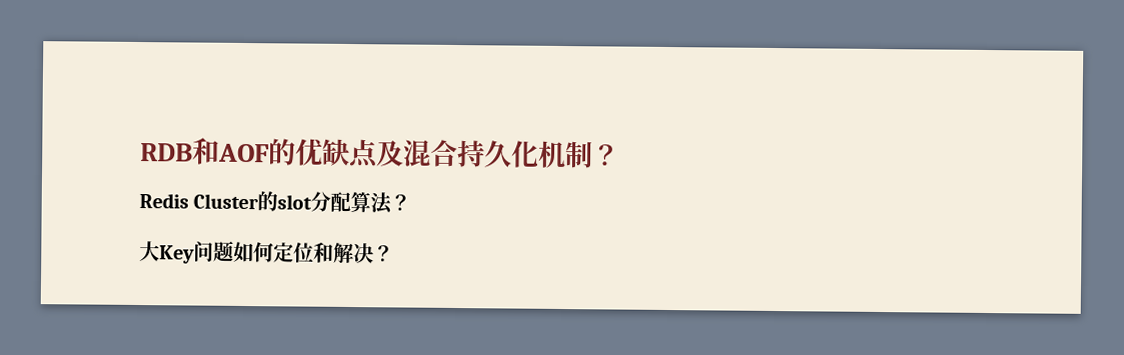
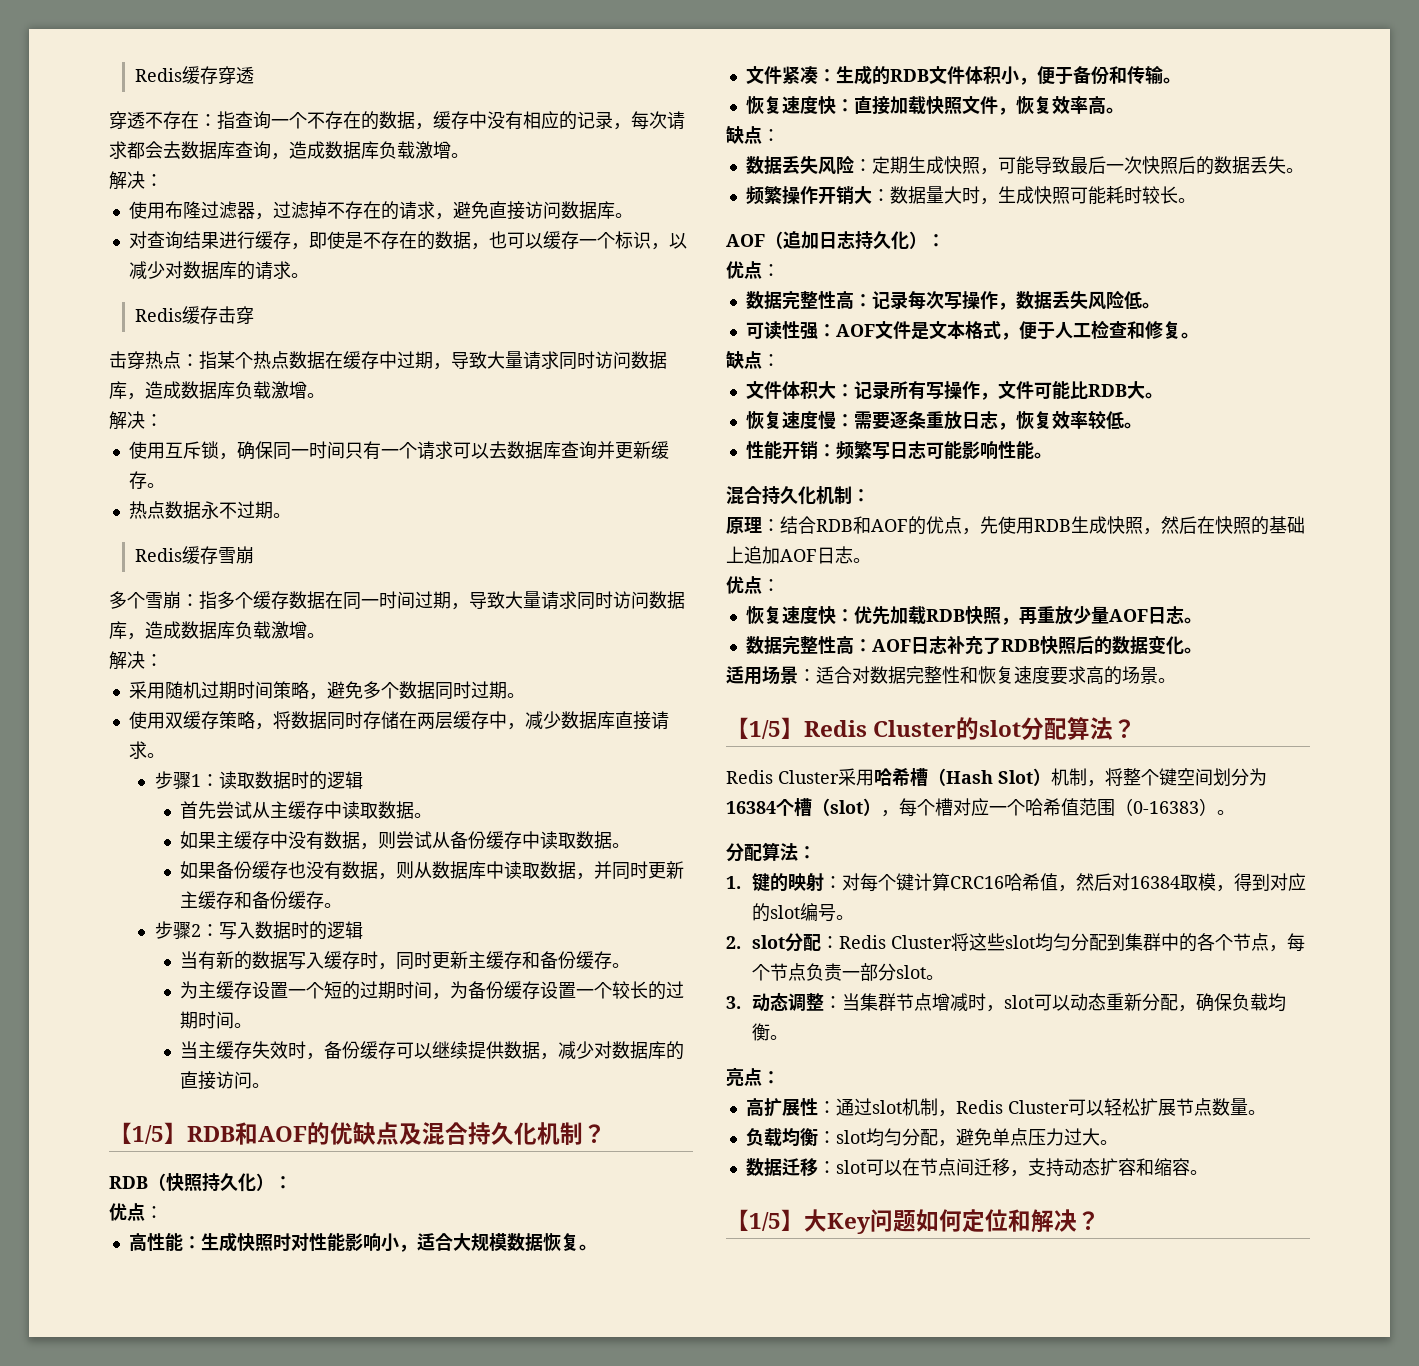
(140, 152) none -> [134,66,254,85] [109,111,685,130] [109,141,469,160] [109,171,163,190] [128,201,633,220] [128,231,687,250] [128,261,309,280] [134,306,254,325] [109,351,667,370] [109,381,325,400] [109,411,163,430] [128,441,669,460] [128,471,165,489] [128,501,291,519] [134,546,254,564] [109,591,685,610] [109,621,325,640] [109,651,163,670] [128,681,525,700] [128,711,669,730] [128,741,165,759] [154,771,363,790] [180,801,433,819] [180,831,631,850] [180,861,685,880] [180,891,343,909] [154,921,363,940] [180,951,631,970] [180,981,685,1000] [180,1011,253,1029] [180,1041,685,1060] [180,1071,271,1090] [109,1122,187,1144] Redis缓存穿透 // 穿透不存在：指查询一个不存在的数据，缓存中没有相应的记录，每次请求都会去数据库查询，造成数据库负载激增。 // 解决： // 使用布隆过滤器，过滤掉不存在的请求，避免直接访问数据库。 // 对查询结果进行缓存，即使是不存在的数据，也可以缓存一个标识，以减少对数据库的请求。 // Redis缓存击穿 // 击穿热点：指某个热点数据在缓存中过期，导致大量请求同时访问数据库，造成数据库负载激增。 // 解决： // 使用互斥锁，确保同一时间只有一个请求可以去数据库查询并更新缓存。 // 热点数据永不过期。 // Redis缓存雪崩 // 多个雪崩：指多个缓存数据在同一时间过期，导致大量请求同时访问数据库，造成数据库负载激增。 // 解决： // 采用随机过期时间策略，避免多个数据同时过期。 // 使用双缓存策略，将数据同时存储在两层缓存中，减少数据库直接请求。 // 步骤1：读取数据时的逻辑 // 首先尝试从主缓存中读取数据。 // 如果主缓存中没有数据，则尝试从备份缓存中读取数据。 // 如果备份缓存也没有数据，则从数据库中读取数据，并同时更新主缓存和备份缓存。 // 步骤2：写入数据时的逻辑 // 当有新的数据写入缓存时，同时更新主缓存和备份缓存。 // 为主缓存设置一个短的过期时间，为备份缓存设置一个较长的过期时间。 // 当主缓存失效时，备份缓存可以继续提供数据，减少对数据库的直接访问。 // 【1/5】
(620, 155) none -> [109,1173,292,1192] [109,1203,163,1221] [128,1232,597,1252] [745,65,1181,85] [745,95,1124,115] [726,126,780,144] [745,155,1304,175] [745,185,1196,205] [726,231,945,250] [726,261,780,279] [745,290,1160,310] [745,320,1199,340] [726,351,780,369] [745,381,1163,400] [745,410,1142,430] [745,440,1052,460] [726,486,870,505] [726,516,1305,535] [726,546,871,564] [726,576,780,594] [745,606,1202,625] [745,635,1202,655] [726,666,1176,685] [726,717,804,739] RDB（快照持久化）： // 优点： // 高性能：生成快照时对性能影响小，适合大规模数据恢复。 // 文件紧凑：生成的RDB文件体积小，便于备份和传输。 // 恢复速度快：直接加载快照文件，恢复效率高。 // 缺点： // 数据丢失风险：定期生成快照，可能导致最后一次快照后的数据丢失。 // 频繁操作开销大：数据量大时，生成快照可能耗时较长。 // AOF（追加日志持久化）： // 优点： // 数据完整性高：记录每次写操作，数据丢失风险低。 // 可读性强：AOF文件是文本格式，便于人工检查和修复。 // 缺点： // 文件体积大：记录所有写操作，文件可能比RDB大。 // 恢复速度慢：需要逐条重放日志，恢复效率较低。 // 性能开销：频繁写日志可能影响性能。 // 混合持久化机制： // 原理：结合RDB和AOF的优点，先使用RDB生成快照，然后在快照的基础上追加AOF日志。 // 优点： // 恢复速度快：优先加载RDB快照，再重放少量AOF日志。 // 数据完整性高：AOF日志补充了RDB快照后的数据变化。 // 适用场景：适合对数据完整性和恢复速度要求高的场景。 // 【1/5】
(412, 202) none -> [726,768,1267,787] [726,798,1235,817] [726,842,816,862] [726,873,1306,892] [751,903,854,922] [726,933,1305,952] [751,963,944,981] [726,992,1286,1012] [751,1023,788,1041] [726,1067,780,1087] [745,1098,1266,1117] [745,1128,1118,1147] [745,1158,1208,1177] [726,1209,804,1231] Redis Cluster采用哈希槽（Hash Slot）机制，将整个键空间划分为16384个槽（slot），每个槽对应一个哈希值范围（0-16383）。 // 分配算法： // 1.键的映射：对每个键计算CRC16哈希值，然后对16384取模，得到对应的slot编号。 // 2. slot分配：Redis Cluster将这些slot均匀分配到集群中的各个节点，每个节点负责一部分slot。 // 3.动态调整：当集群节点增减时，slot可以动态重新分配，确保负载均衡。 // 亮点： // 高扩展性：通过slot机制，Redis Cluster可以轻松扩展节点数量。 // 负载均衡：slot均匀分配，避免单点压力过大。 // 数据迁移：slot可以在节点间迁移，支持动态扩容和缩容。 // 【1/5】

